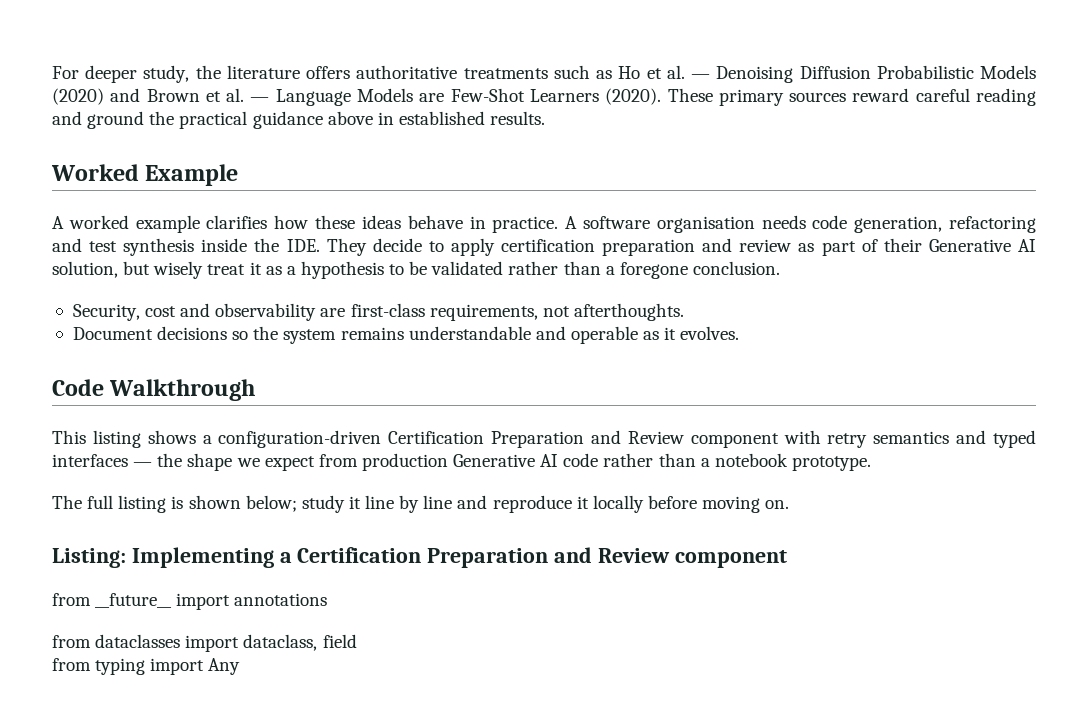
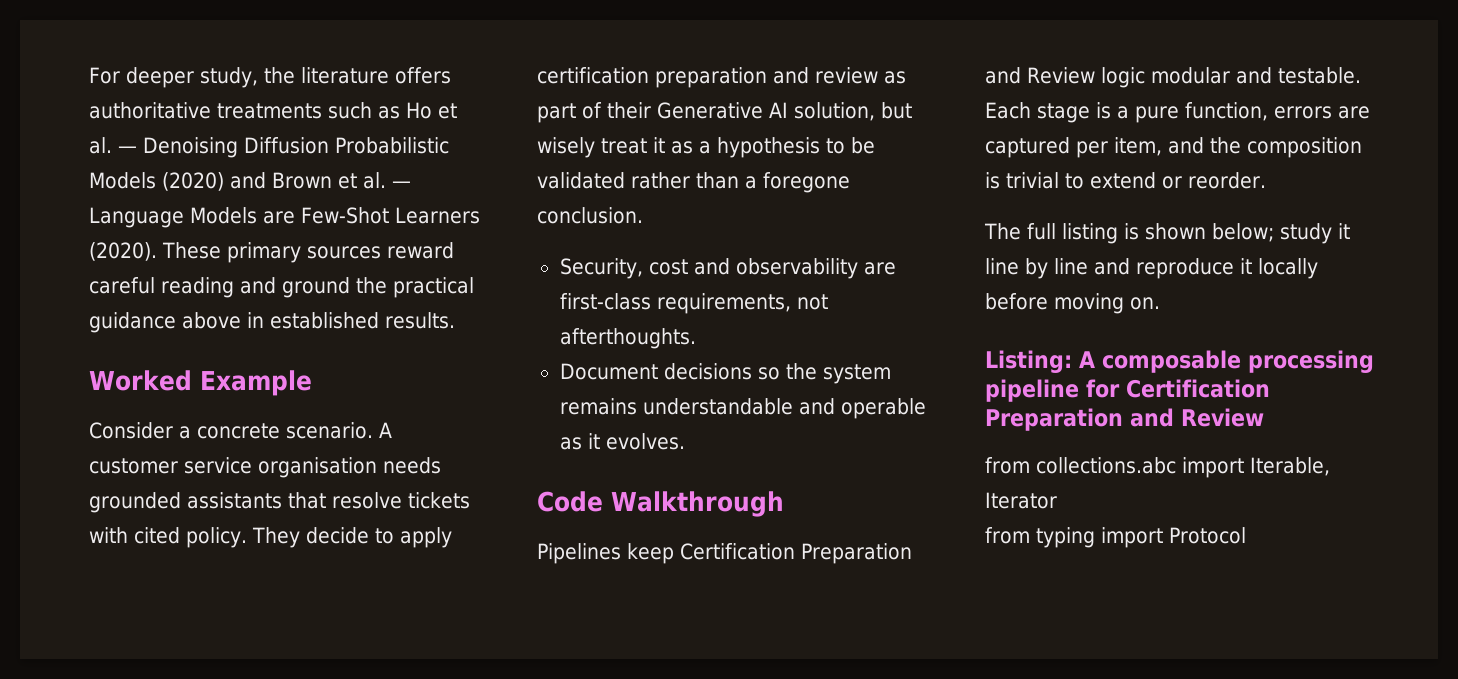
[52,215,1036,233] [52,238,320,256] A worked example clarifies how these ideas behave in practice. A software organisation needs code generation, refactoring and test synthesis inside the IDE. -> [89,422,392,439] [89,457,441,478] [89,492,470,513] [89,527,247,548] Consider a concrete scenario. A customer service organisation needs grounded assistants that resolve tickets with cited policy.
[52,430,1037,448] [52,453,871,471] This listing shows a configuration-driven Certification Preparation and Review component with retry semantics and typed interfaces — the shape we expect from production Generative AI code rather than a notebook prototype. -> [537,543,912,564] [985,67,1361,88] [985,102,1370,123] [985,137,1362,158] [985,172,1266,189] Pipelines keep Certification Preparation and Review logic modular and testable. Each stage is a pure function, errors are captured per item, and the composition is trivial to extend or reorder.
[131,547,787,568] [52,593,328,610] [52,634,357,652] Implementing a Certification Preparation and Review component // from __future__ import annotations // from dataclasses import dataclass, field -> [1079,350,1374,373] [985,379,1270,402] [985,408,1264,431] [985,457,1330,478] [985,492,1057,509] A composable processing pipeline for Certification Preparation and Review // from collections.abc import Iterable, Iterator
[208,658,241,675] Any -> [1169,527,1246,544] Protocol

